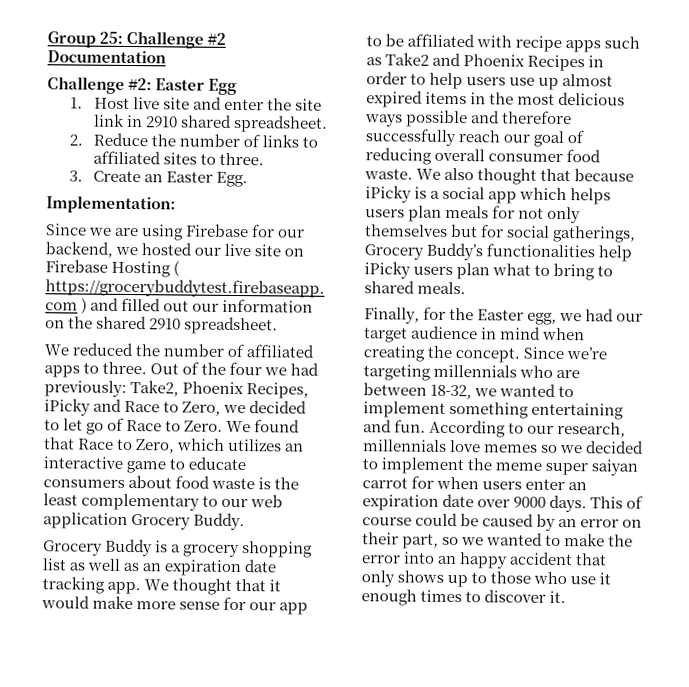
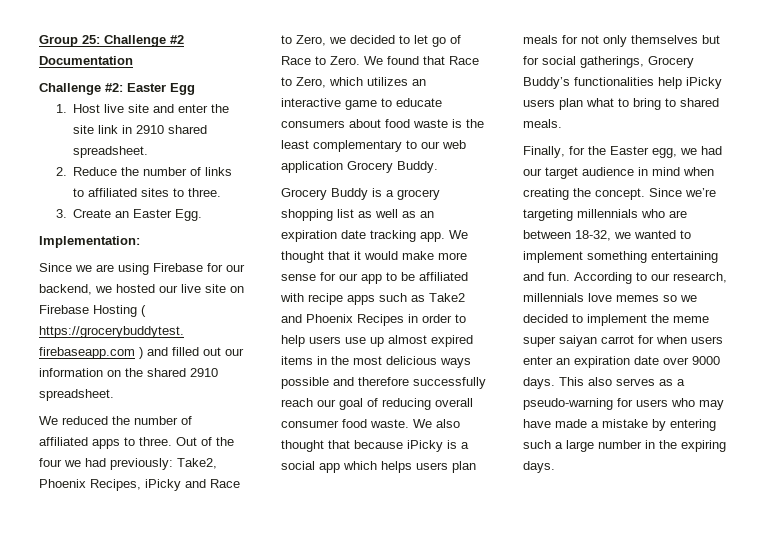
[626,495,644,509] [362,512,643,531] [362,532,634,549] [361,551,608,569] [361,570,612,588] [361,589,567,606] of course could be caused by an error on their part, so we wanted to make the error into an happy accident that only shows up to those who use it enough times to discover it. -> [588,377,685,386] [523,398,724,410] [523,419,716,431] [523,440,726,452] [523,461,555,473] also serves as a pseudo-warning for users who may have made a mistake by entering such a large number in the expiring days.

